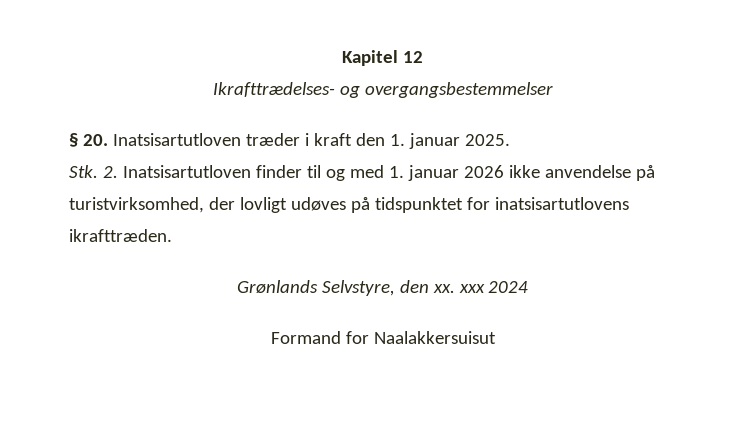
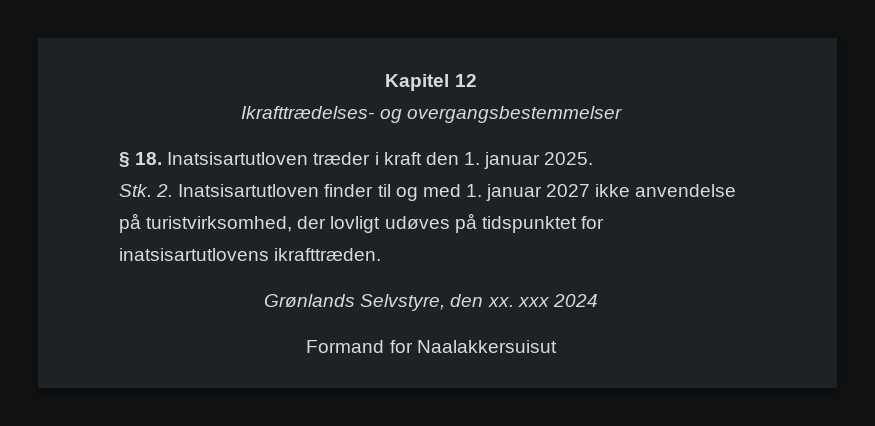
[82,134,108,146] 20. -> [135,152,163,165] 18.
[463,165,504,178] 2026 -> [546,184,591,197] 2027

